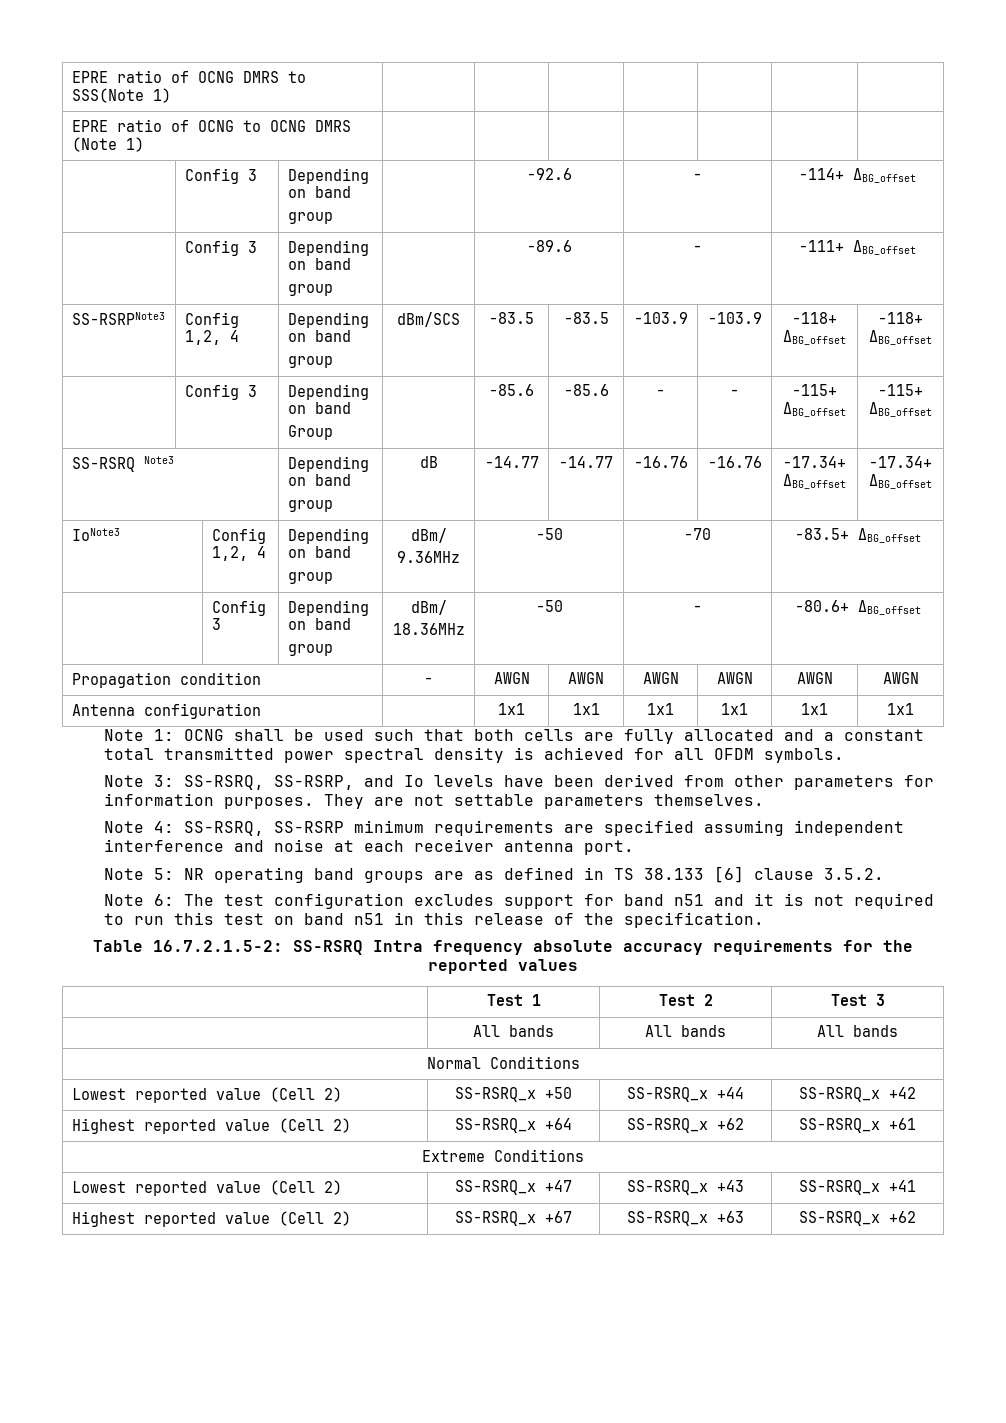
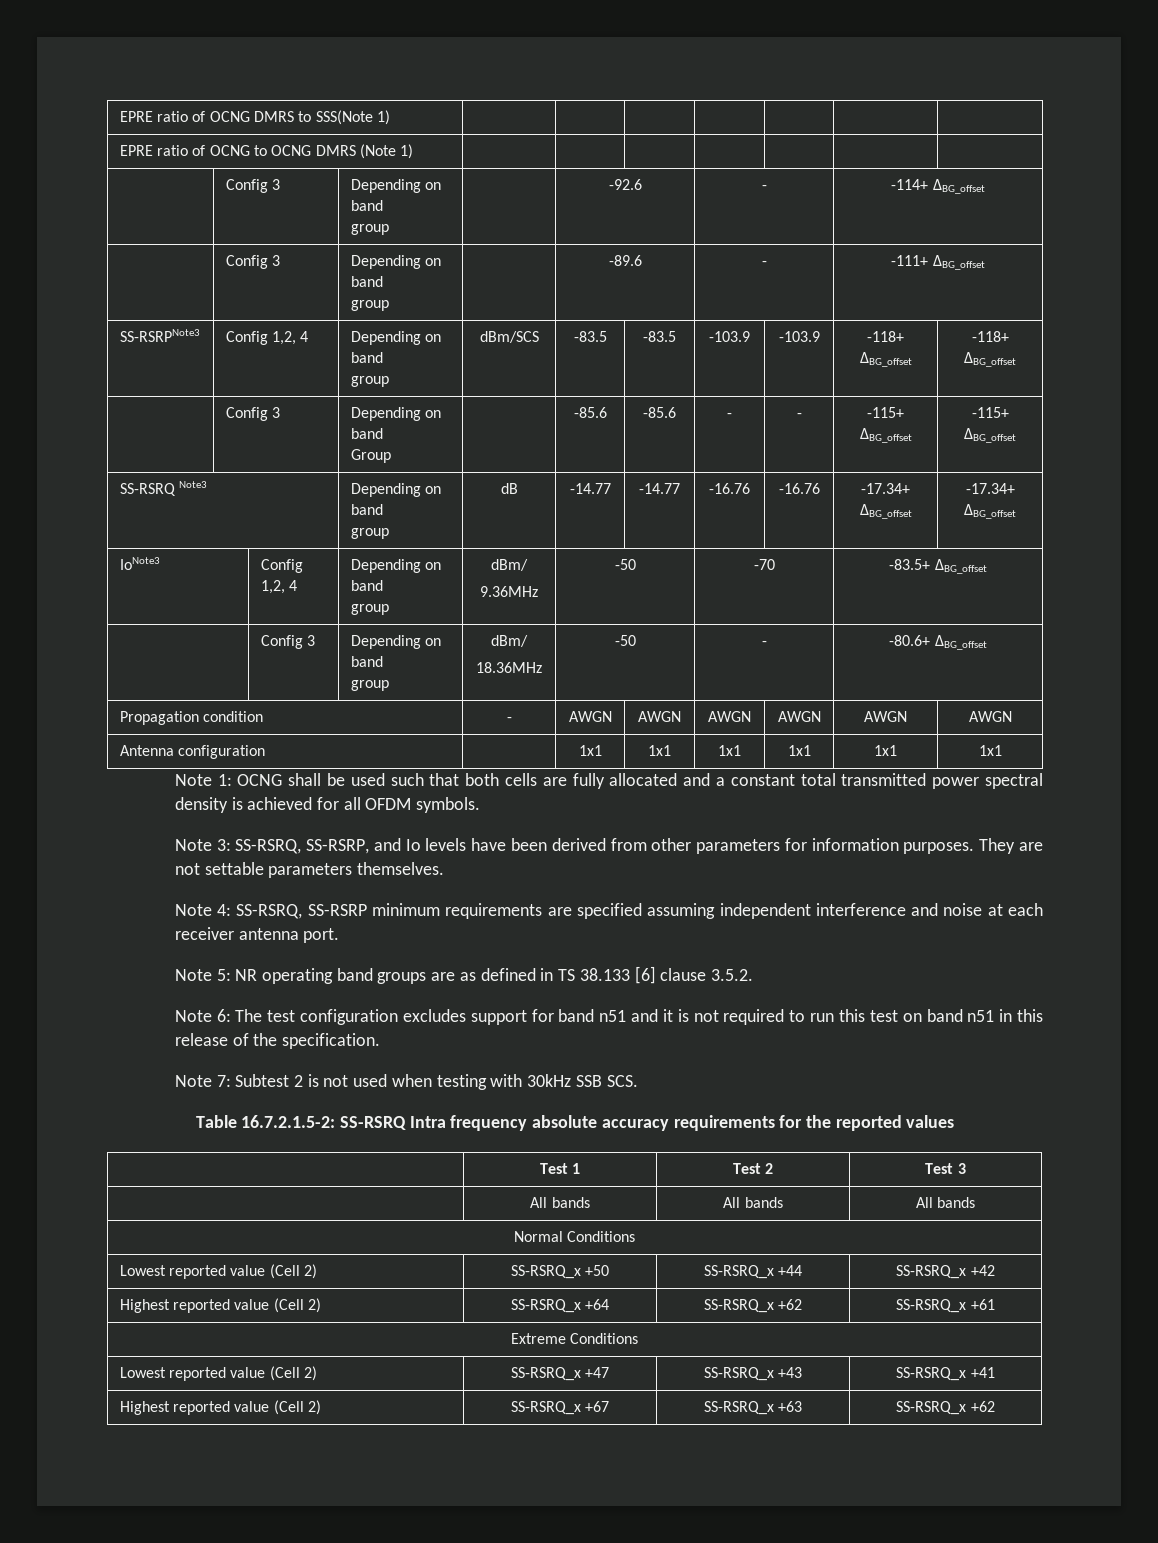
(764, 920) none -> [174,1074,638,1090] // Note 7: Subtest 2 is not used when testing with 30kHz SSB SCS.

